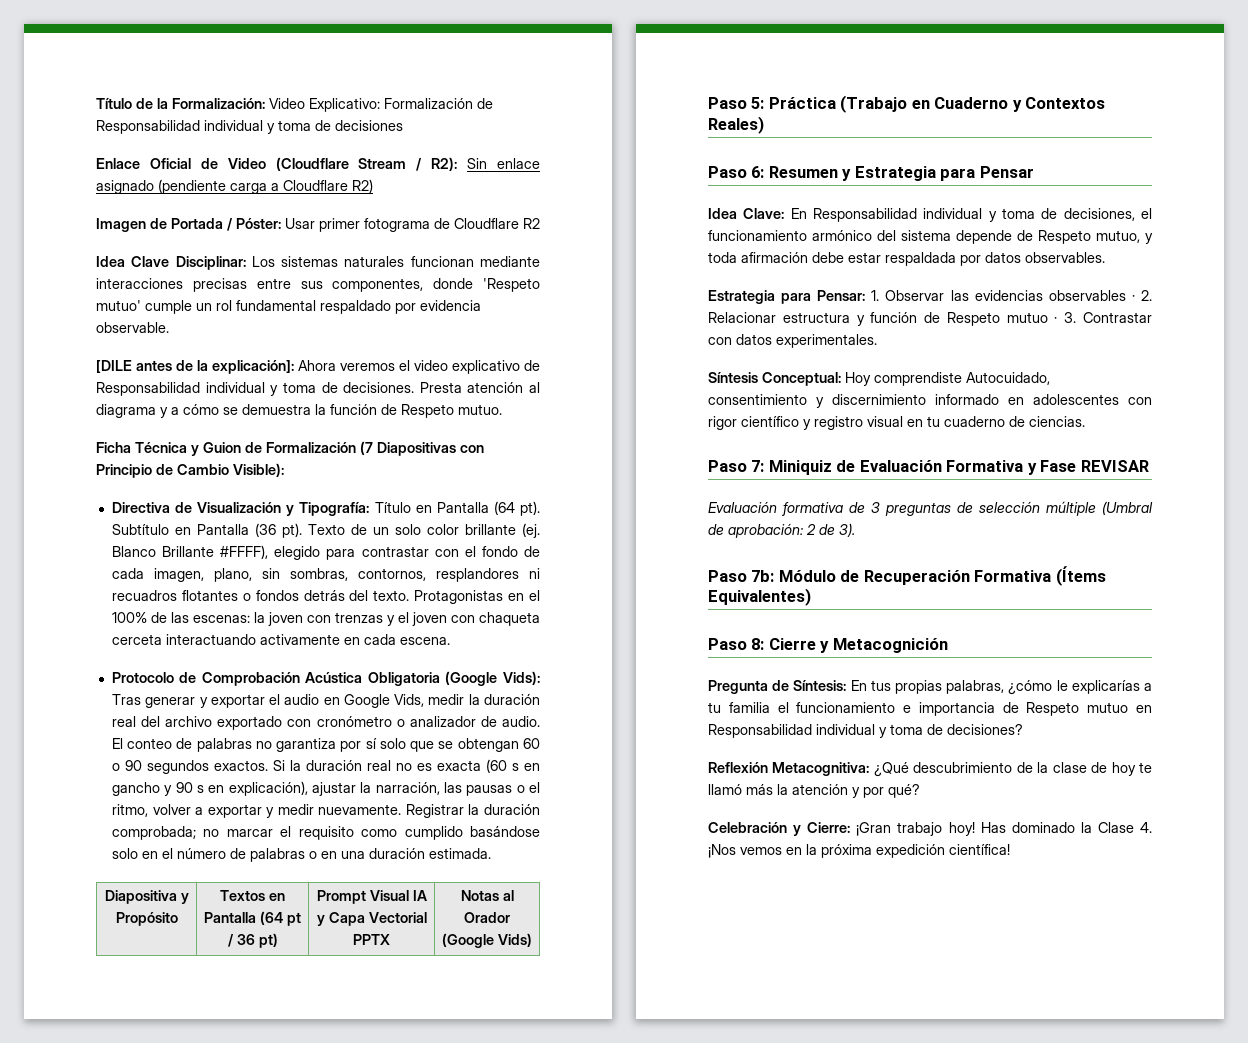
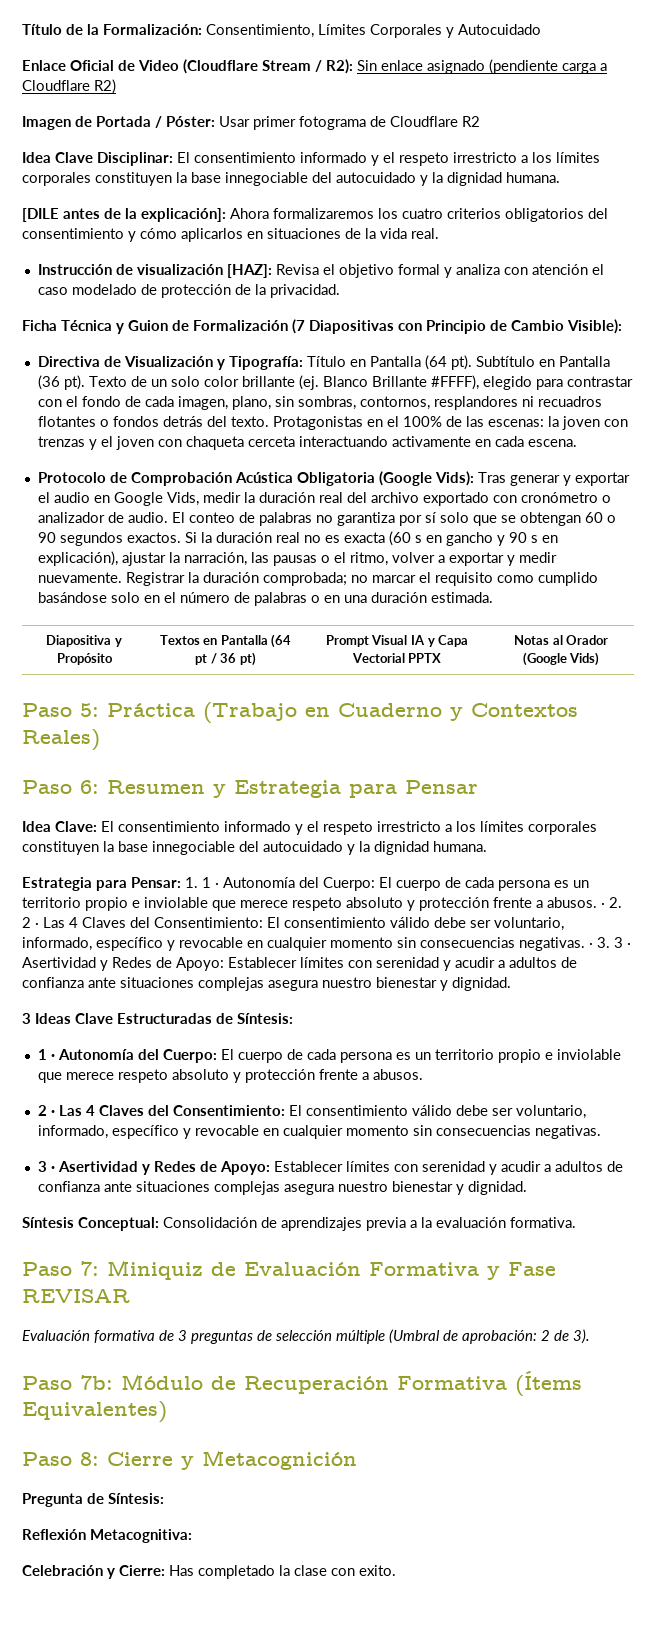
[269,98,493,112] [96,120,403,134] Video Explicativo: Formalización de Responsabilidad individual y toma de decisiones -> [206,24,541,38] Consentimiento, Límites Corporales y Autocuidado
[251,256,540,267] [96,278,540,292] [96,300,481,314] [96,322,169,333] Los sistemas naturales funcionan mediante interacciones precisas entre sus componentes, donde 'Respeto mutuo' cumple un rol fundamental respaldado por evidencia observable. -> [177,152,600,166] [22,172,560,186] El consentimiento informado y el respeto irrestricto a los límites corporales constituyen la base innegociable del autocuidado y la dignidad humana.
[340,360,540,374] [96,382,540,396] [96,404,502,418] veremos el video explicativo de Responsabilidad individual y toma de decisiones. Presta atención al diagrama y a cómo se demuestra la función de Respeto mutuo. -> [273,208,608,222] [22,228,439,242] [37,264,604,278] [37,284,340,298] formalizaremos los cuatro criterios obligatorios del consentimiento y cómo aplicarlos en situaciones de la vida real. // Instrucción de visualización [HAZ]: Revisa el objetivo formal y analiza con atención el caso modelado de protección de la privacidad.
[790,208,1152,222] [708,230,1153,244] [708,252,1105,266] [708,290,1152,304] [708,312,1152,326] [708,334,877,348] [708,372,1050,386] [708,394,1152,408] [708,416,1085,430] En Responsabilidad individual y toma de decisiones, el funcionamiento armónico del sistema depende de Respeto mutuo, y toda afirmación debe estar respaldada por datos observables. // Estrategia para Pensar: 1. Observar las evidencias observables · 2. Relacionar estructura y función de Respeto mutuo · 3. Contrastar con datos experimentales. // Síntesis Conceptual: Hoy comprendiste Autocuidado, consentimiento y discernimiento informado en adolescentes con rigor científico y registro visual en tu cuaderno de ciencias. -> [101,821,597,835] [22,841,487,855] [22,877,589,891] [22,897,622,911] [22,917,564,931] [22,937,631,951] [22,957,577,971] [22,977,511,991] [22,1013,293,1024] [37,1049,621,1063] [37,1069,423,1083] [37,1105,586,1119] [37,1125,601,1139] [37,1161,623,1175] [37,1181,527,1195] [22,1217,576,1231] El consentimiento informado y el respeto irrestricto a los límites corporales constituyen la base innegociable del autocuidado y la dignidad humana. // Estrategia para Pensar: 1. 1 · Autonomía del Cuerpo: El cuerpo de cada persona es un territorio propio e inviolable que merece respeto absoluto y protección frente a abusos. · 2. 2 · Las 4 Claves del Consentimiento: El consentimiento válido debe ser voluntario, informado, específico y revocable en cualquier momento sin consecuencias negativas. · 3. 3 · Asertividad y Redes de Apoyo: Establecer límites con serenidad y acudir a adultos de confianza ante situaciones complejas asegura nuestro bienestar y dignidad. // 3 Ideas Clave Estructuradas de Síntesis: // 1 · Autonomía del Cuerpo: El cuerpo de cada persona es un territorio propio e inviolable que merece respeto absoluto y protección frente a abusos. // 2 · Las 4 Claves del Consentimiento: El consentimiento válido debe ser voluntario, informado, específico y revocable en cualquier momento sin consecuencias negativas. // 3 · Asertividad y Redes de Apoyo: Establecer límites con serenidad y acudir a adultos de confianza ante situaciones complejas asegura nuestro bienestar y dignidad. // Síntesis Conceptual: Consolidación de aprendizajes previa a la evaluación formativa.
[850,680,1152,695] [708,702,1152,716] [708,724,1023,738] [708,762,1152,777] [708,784,920,798] [708,822,1152,836] [708,844,1010,858] En tus propias palabras, ¿cómo le explicarías a tu familia el funcionamiento e importancia de Respeto mutuo en Responsabilidad individual y toma de decisiones? // Reflexión Metacognitiva: ¿Qué descubrimiento de la clase de hoy te llamó más la atención y por qué? // Celebración y Cierre: ¡Gran trabajo hoy! Has dominado la Clase 4. ¡Nos vemos en la próxima expedición científica! -> [22,1529,192,1543] [22,1565,396,1579] // Reflexión Metacognitiva: // Celebración y Cierre: Has completado la clase con exito.

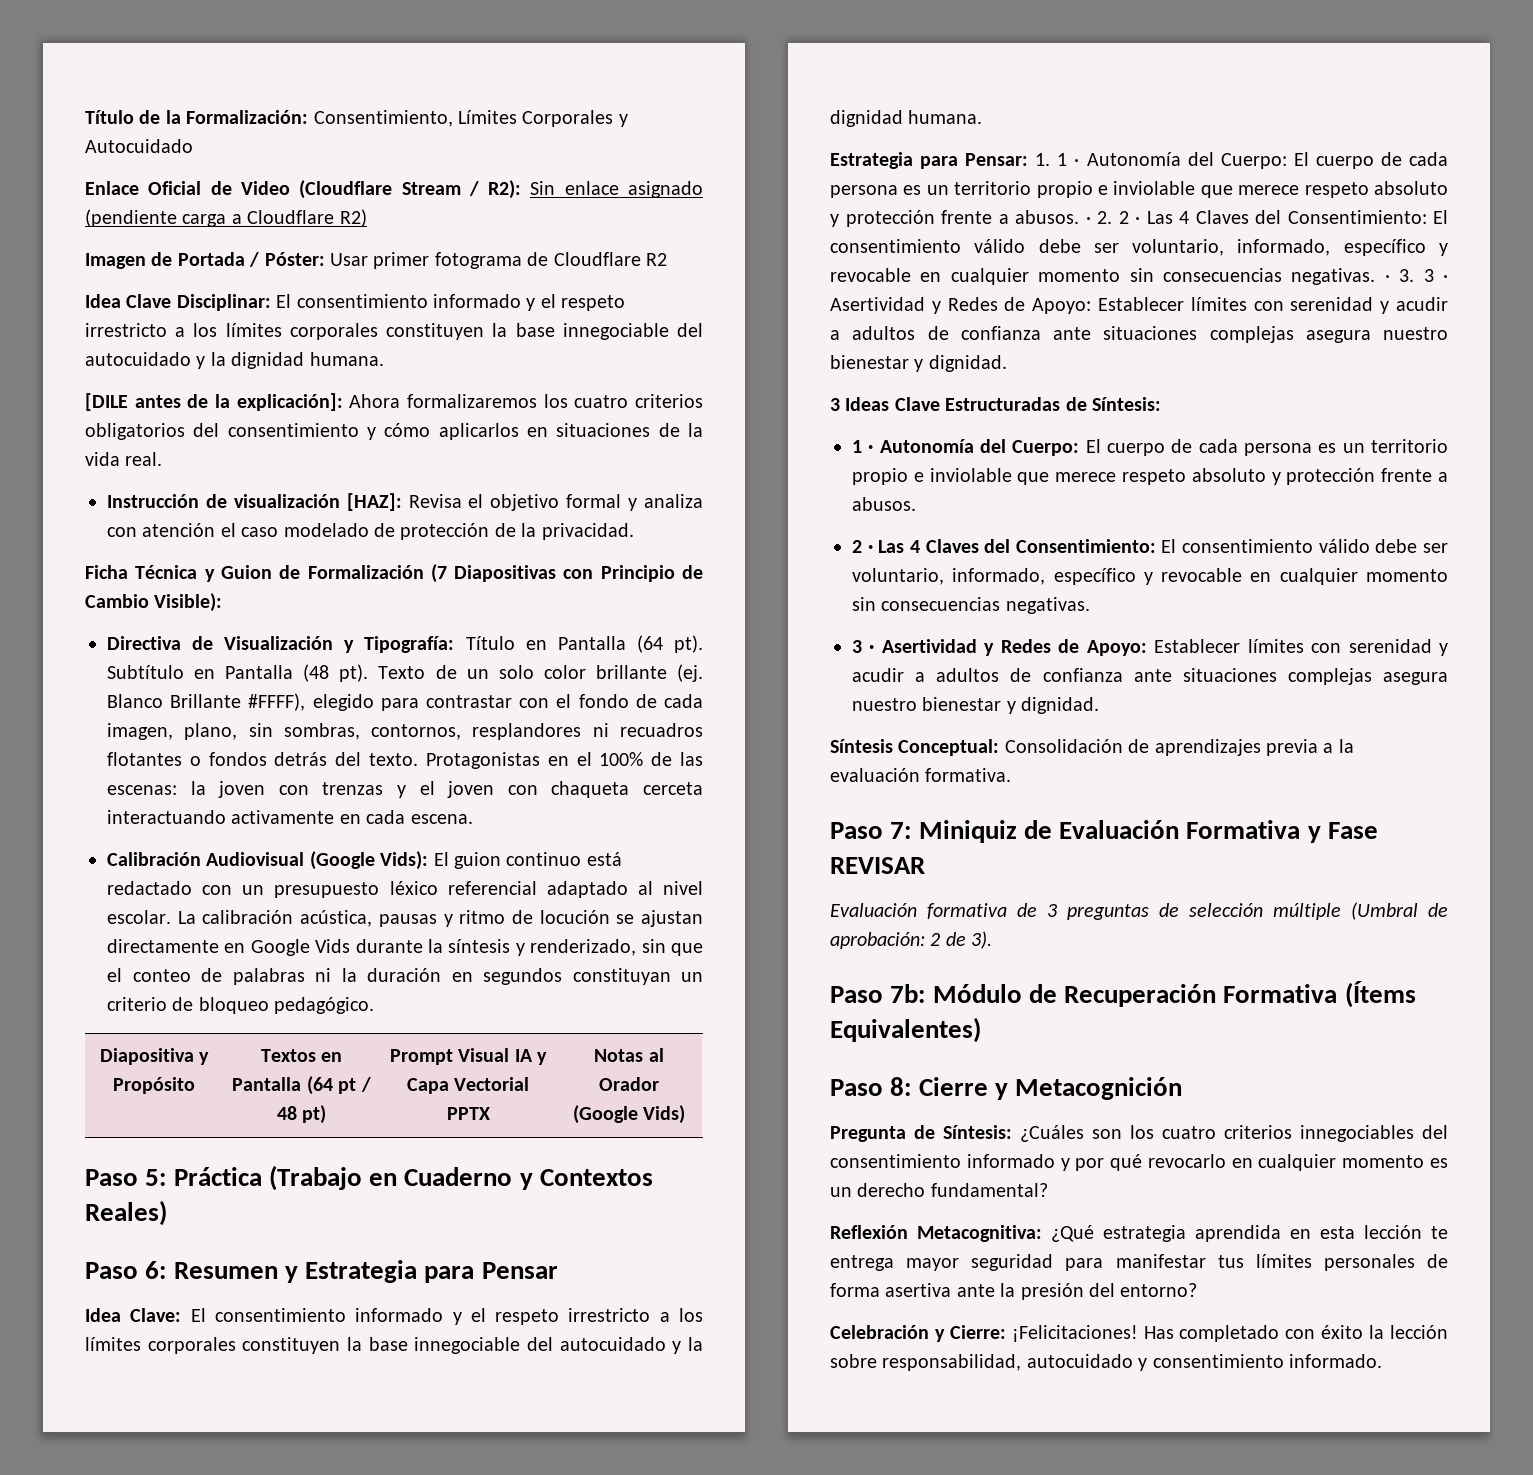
[37,375,60,390] (36 -> [303,664,330,682] (48
[37,471,630,486] [37,492,611,506] [37,512,616,526] [37,531,558,546] [37,551,557,566] [37,572,598,586] [37,592,493,606] Protocolo de Comprobación Acústica Obligatoria (Google Vids): Tras generar y exportar el audio en Google Vids, medir la duración real del archivo exportado con cronómetro o analizador de audio. El conteo de palabras no garantiza por sí solo que se obtengan 60 o 90 segundos exactos. Si la duración real no es exacta (60 s en gancho y 90 s en explicación), ajustar la narración, las pausas o el ritmo, volver a exportar y medir nuevamente. Registrar la duración comprobada; no marcar el requisito como cumplido basándose solo en el número de palabras o en una duración estimada. -> [107,851,622,870] [107,881,703,898] [107,910,703,927] [107,939,703,956] [107,968,703,985] [107,997,375,1014] Calibración Audiovisual (Google Vids): El guion continuo está redactado con un presupuesto léxico referencial adaptado al nivel escolar. La calibración acústica, pausas y ritmo de locución se ajustan directamente en Google Vids durante la síntesis y renderizado, sin que el conteo de palabras ni la duración en segundos constituyan un criterio de bloqueo pedagógico.
[220,653,237,663] 36 -> [276,1106,297,1120] 48
[22,1529,192,1543] // Reflexión Metacognitiva: -> [1020,1125,1448,1142] [830,1154,1448,1171] [830,1183,1048,1197] [830,1225,1448,1242] [830,1254,1448,1271] [830,1283,1198,1300] ¿Cuáles son los cuatro criterios innegociables del consentimiento informado y por qué revocarlo en cualquier momento es un derecho fundamental? // Reflexión Metacognitiva: ¿Qué estrategia aprendida en esta lección te entrega mayor seguridad para manifestar tus límites personales de forma asertiva ante la presión del entorno?
(165, 1570) none -> [1011,1325,1138,1342] ¡Felicitaciones!
[279,1565,396,1576] la clase con exito. -> [1285,1325,1448,1339] [830,1354,1382,1371] con éxito la lección sobre responsabilidad, autocuidado y consentimiento informado.

